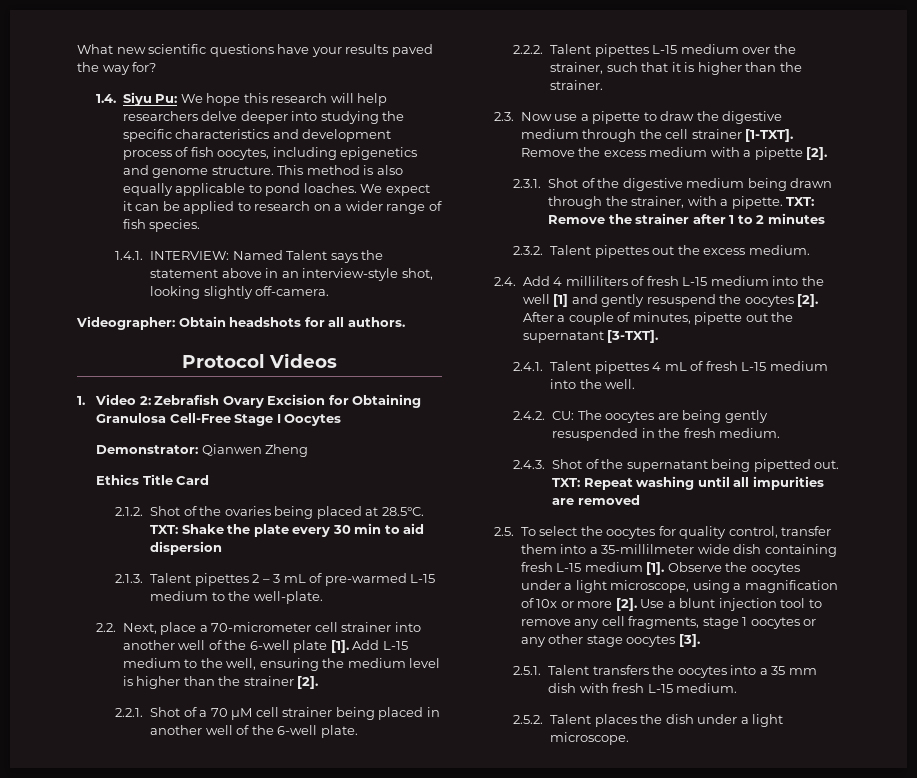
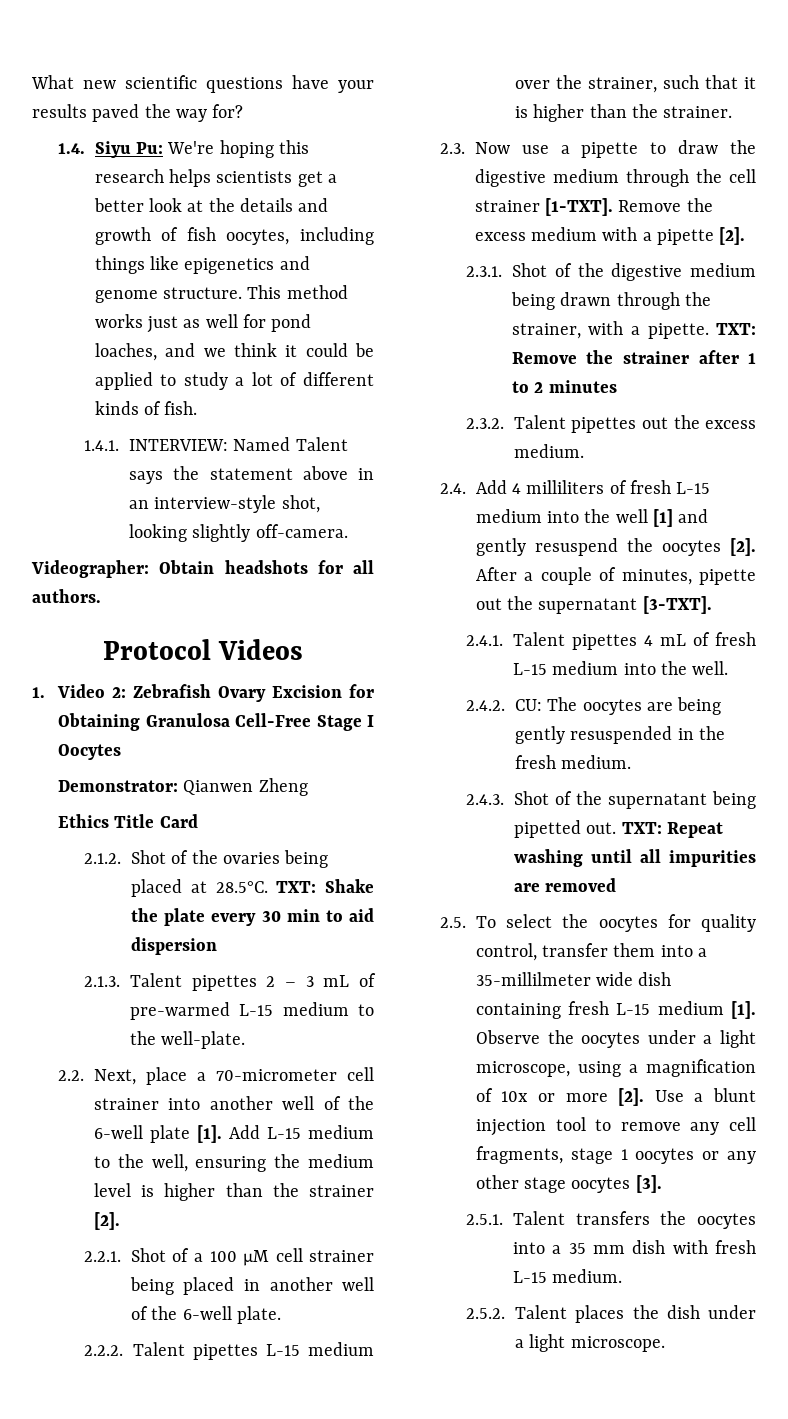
[180,93,388,106] [122,111,405,124] [122,129,392,142] [122,150,172,160] We hope this research will help researchers delve deeper into studying the specific characteristics and development process -> [167,140,309,158] [94,169,337,187] [93,198,329,212] [94,227,151,245] We're hoping this research helps scientists get a better look at the details and growth
(337, 153) none -> [94,256,180,274] things like
[363,165,403,175] [122,183,430,196] [122,201,442,214] [122,219,201,232] is also equally applicable to pond loaches. We expect it can be applied to research on a wider range of fish species. -> [94,314,312,333] [94,343,375,361] [94,372,374,390] [94,401,198,415] works just as well for pond loaches, and we think it could be applied to study a lot of different kinds of fish.
[210,708,228,717] 70 -> [209,1251,237,1262] 100

